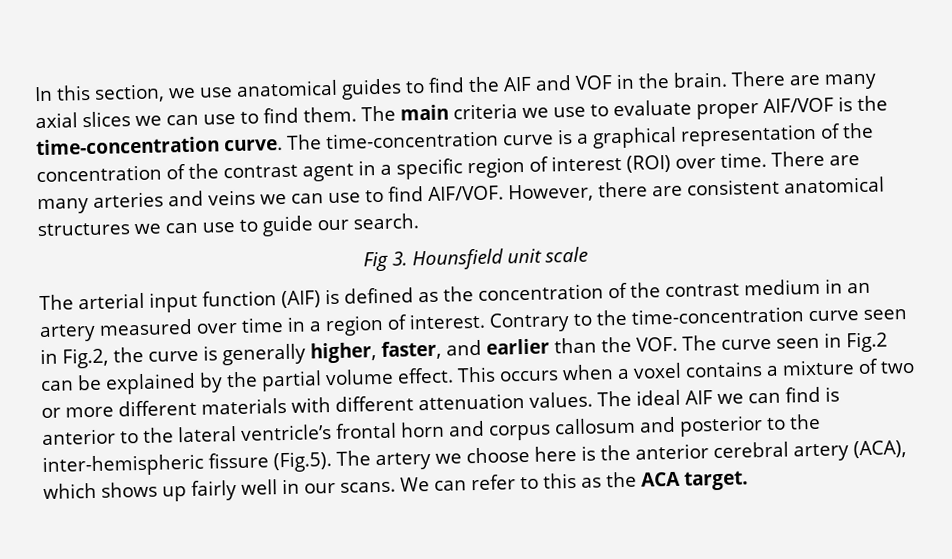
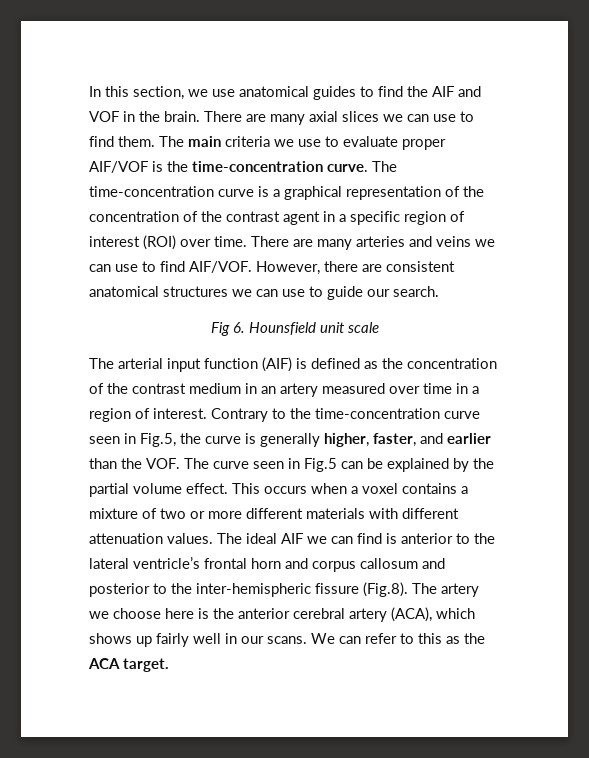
[392,251,408,266] 3. -> [232,322,245,333] 6.
[62,347,109,369] Fig.2, -> [140,433,176,447] Fig.5,
[845,331,888,353] Fig.2 -> [304,458,337,472] Fig.5
[273,451,332,473] (Fig.5). -> [363,582,408,597] (Fig.8).

